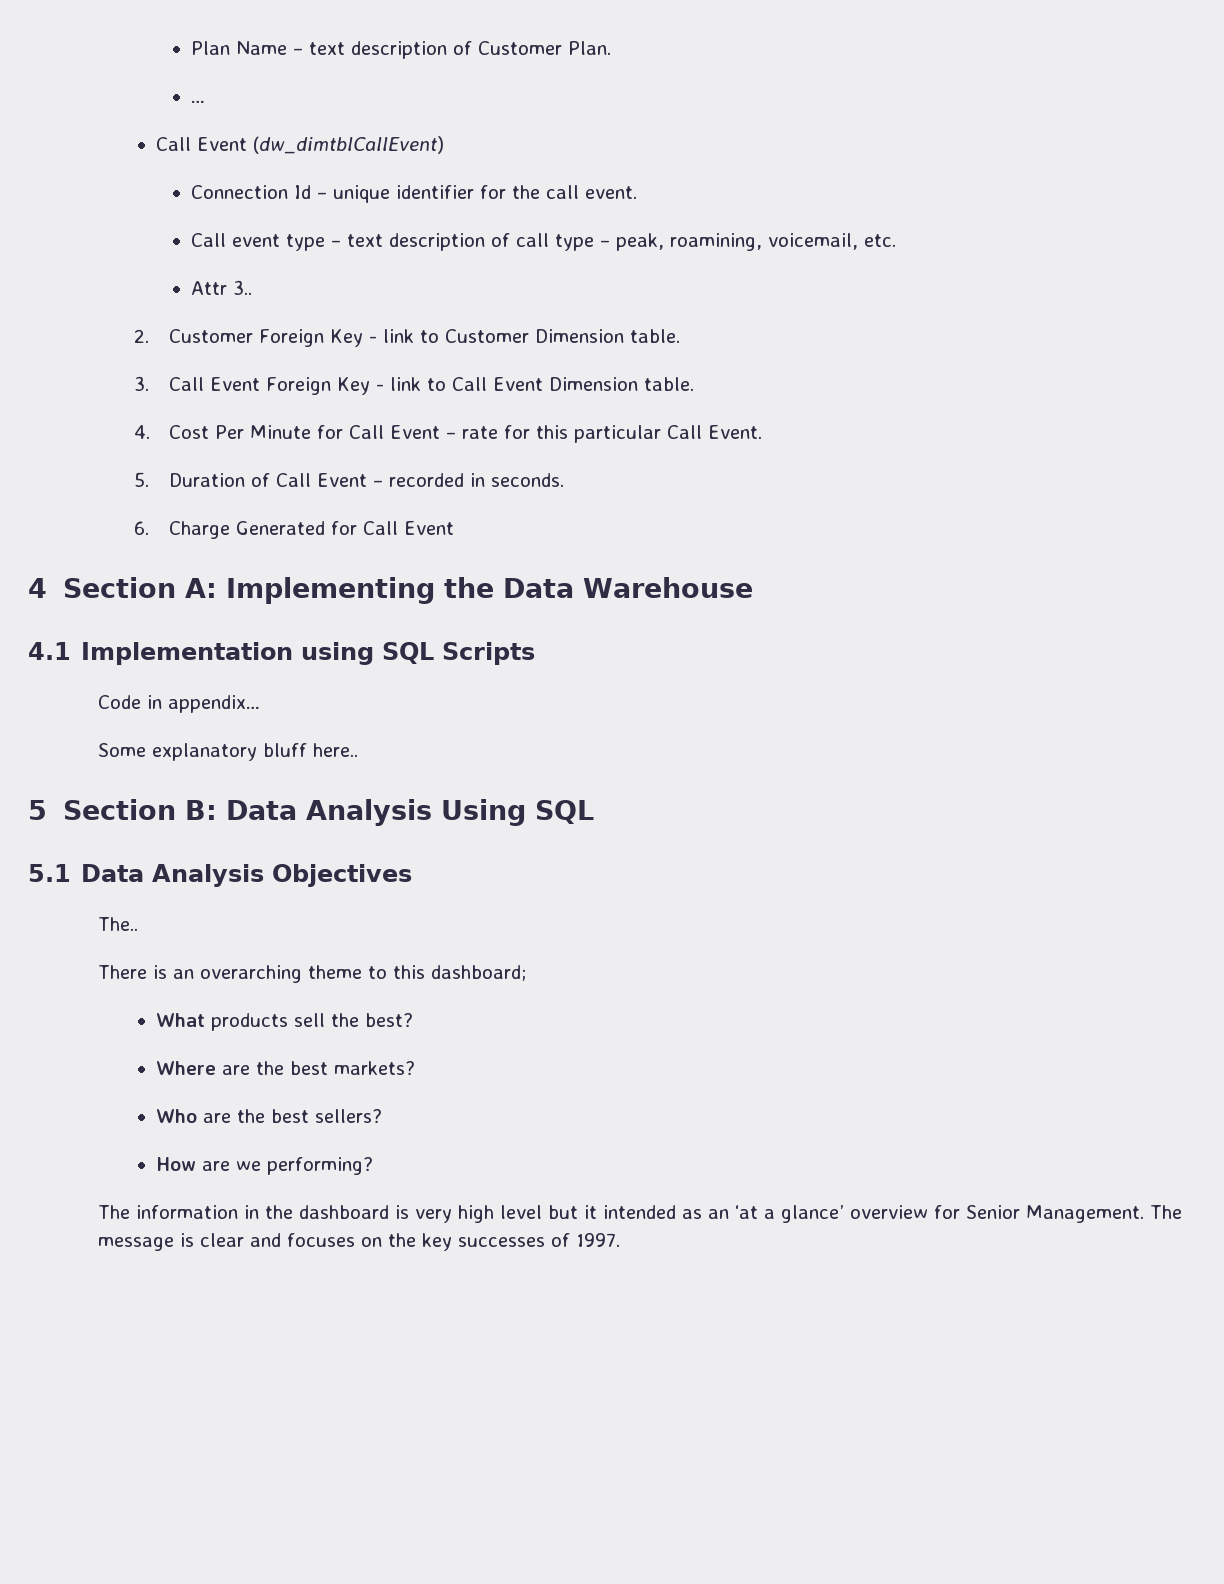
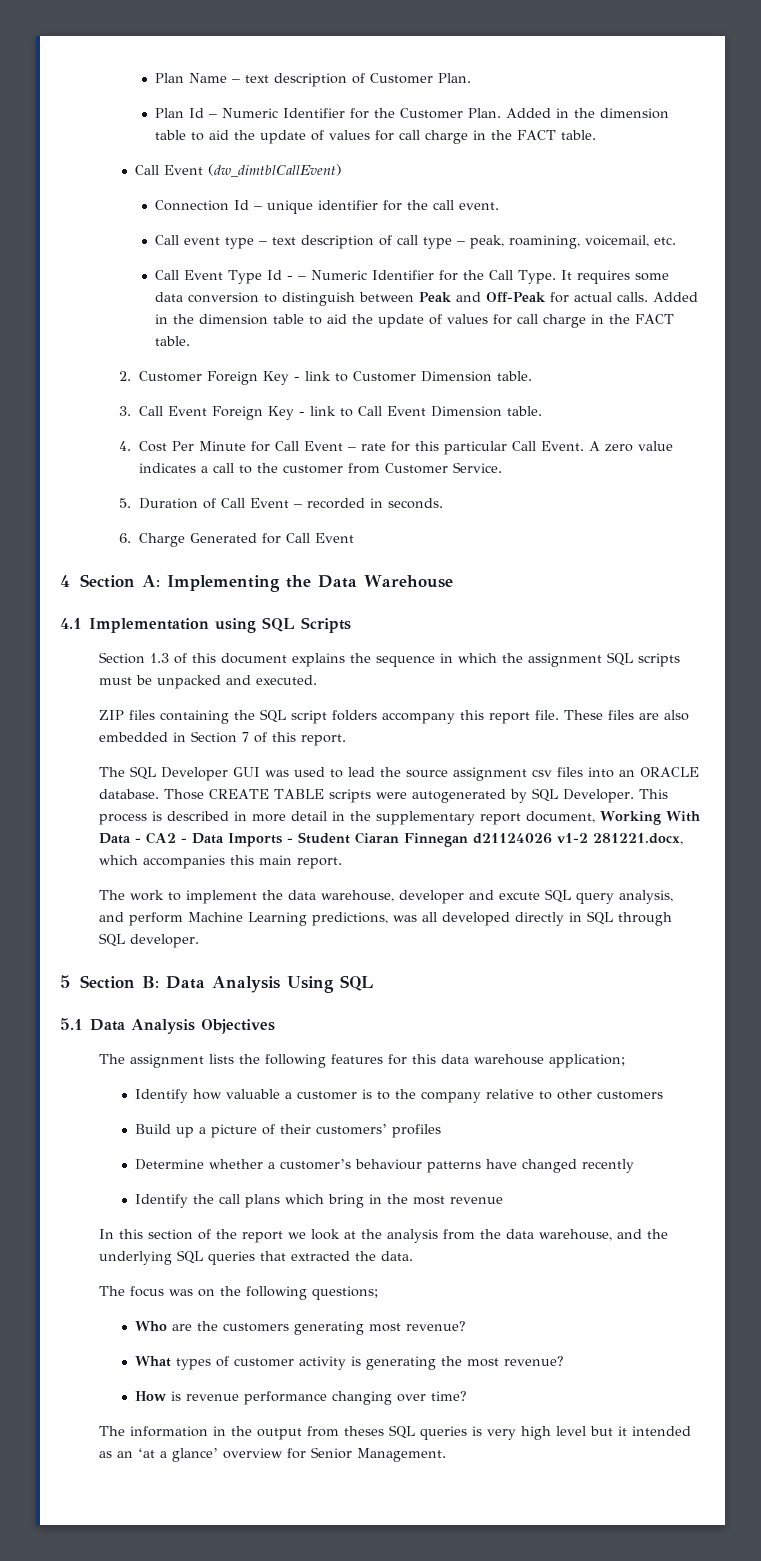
[191,100,206,103] … -> [154,108,669,119] [154,130,596,144] Plan Id – Numeric Identifier for the Customer Plan. Added in the dimension table to aid the update of values for call charge in the FACT table.
[191,280,253,295] Attr 3.. -> [154,270,669,284] [154,292,698,306] [154,314,674,328] [154,336,190,346] Call Event Type Id - – Numeric Identifier for the Call Type. It requires some data conversion to distinguish between Peak and Off-Peak for actual calls. Added in the dimension table to aid the update of values for call charge in the FACT table.
(762, 432) none -> [588,441,673,452] [138,462,502,474] A zero value indicates a call to the customer from Customer Service.
[98,695,261,713] [98,743,359,761] Code in appendix… // Some explanatory bluff here.. -> [99,652,681,667] [99,675,318,689] [99,709,690,724] [99,731,347,746] [99,766,700,781] [99,788,669,803] [99,811,701,825] [99,832,684,847] [99,855,343,869] [99,889,674,904] [99,911,673,926] [99,933,200,948] Section 1.3 of this document explains the sequence in which the assignment SQL scripts must be unpacked and executed. // ZIP files containing the SQL script folders accompany this report file. These files are also embedded in Section 7 of this report. // The SQL Developer GUI was used to lead the source assignment csv files into an ORACLE database. Those CREATE TABLE scripts were autogenerated by SQL Developer. This process is described in more detail in the supplementary report document, Working With Data - CA2 - Data Imports - Student Ciaran Finnegan d21124026 v1-2 281221.docx, which accompanies this main report. // The work to implement the data warehouse, developer and excute SQL query analysis, and perform Machine Learning predictions, was all developed directly in SQL through SQL developer.
[98,917,139,931] [98,965,527,983] [156,1013,414,1031] [156,1061,416,1075] [156,1109,383,1123] [156,1157,374,1175] The.. // There is an overarching theme to this dashboard; // What products sell the best? // Where are the best markets? // Who are the best sellers? // How are we performing? -> [99,1054,626,1068] [135,1089,664,1103] [135,1124,442,1138] [135,1159,635,1173] [135,1194,504,1208] [99,1229,669,1243] [99,1250,414,1265] [99,1286,379,1300] [135,1321,467,1335] [135,1356,565,1370] [135,1391,468,1405] The assignment lists the following features for this data warehouse application; // Identify how valuable a customer is to the company relative to other customers // Build up a picture of their customers’ profiles // Determine whether a customer’s behaviour patterns have changed recently // Identify the call plans which bring in the most revenue // In this section of the report we look at the analysis from the data warehouse, and the underlying SQL queries that extracted the data. // The focus was on the following questions; // Who are the customers generating most revenue? // What types of customer activity is generating the most revenue? // How is revenue performance changing over time?
[299,1205,390,1219] dashboard -> [257,1425,468,1440] output from theses SQL queries
[1150,1205,1183,1219] [98,1233,621,1251] The message is clear and focuses on the key successes of 1997. -> (447, 1455) none

